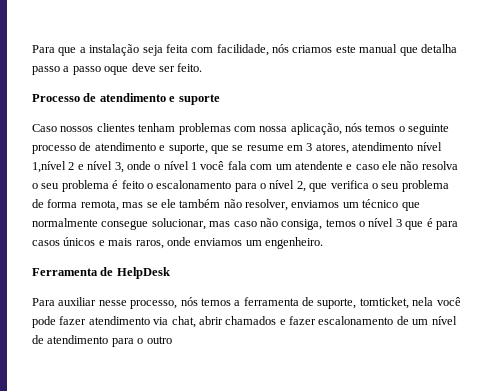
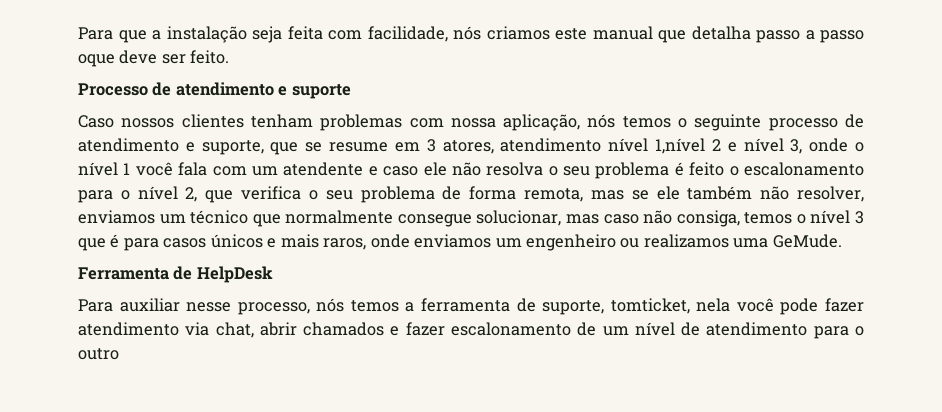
[265,237,323,249] engenheiro. -> [526,234,842,251] engenheiro ou realizamos uma GeMude.

